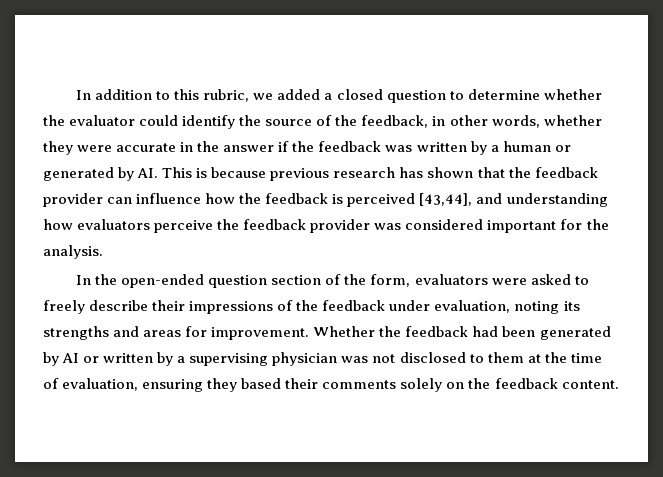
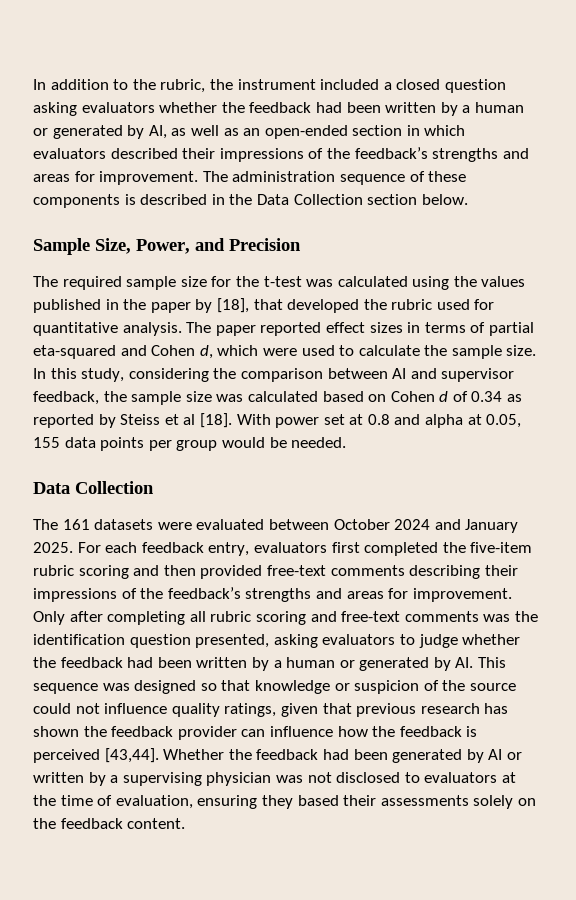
[174,89,602,103] [43,115,602,129] [43,141,413,155] this rubric, we added a closed question to determine whether the evaluator could identify the source of the feedback, in other words, whether they were accurate in the answer if the feedback was -> [132,79,506,93] [33,102,524,116] [33,125,466,139] [33,147,529,162] [33,171,467,185] [33,194,468,208] [33,238,301,255] [33,276,526,290] [33,298,495,313] [33,322,534,336] [33,345,537,359] [33,368,515,382] [33,391,523,405] [33,413,522,428] [33,437,347,451] [33,481,154,494] [33,519,519,533] [33,542,533,556] [33,565,518,579] [33,587,512,602] [33,611,538,625] [33,634,521,648] [33,657,192,668] the rubric, the instrument included a closed question asking evaluators whether the feedback had been written by a human or generated by AI, as well as an open-ended section in which evaluators described their impressions of the feedback’s strengths and areas for improvement. The administration sequence of these components is described in the Data Collection section below. // Sample Size, Power, and Precision // The required sample size for the t-test was calculated using the values published in the paper by [18], that developed the rubric used for quantitative analysis. The paper reported effect sizes in terms of partial eta-squared and Cohen d, which were used to calculate the sample size. In this study, considering the comparison between AI and supervisor feedback, the sample size was calculated based on Cohen d of 0.34 as reported by Steiss et al [18]. With power set at 0.8 and alpha at 0.05, 155 data points per group would be needed. // Data Collection // The 161 datasets were evaluated between October 2024 and January 2025. For each feedback entry, evaluators first completed the five-item rubric scoring and then provided free-text comments describing their impressions of the feedback’s strengths and areas for improvement. Only after completing all rubric scoring and free-text comments was the identification question presented, asking evaluators to judge whether the feedback had been
[196,167,267,178] is because -> [33,680,516,694] [33,703,352,717] sequence was designed so that knowledge or suspicion of the source could not influence quality ratings, given that
[477,167,505,178] that -> (79, 731) none
[419,193,608,207] [43,219,609,233] [43,245,103,259] [76,274,589,288] [43,300,580,314] [43,326,310,340] [43,44], and understanding how evaluators perceive the feedback provider was considered important for the analysis. // In the open-ended question section of the form, evaluators were asked to freely describe their impressions of the feedback under evaluation, noting its strengths and areas for improvement. -> [104,748,159,763] [43,44].
[487,352,524,363] them -> [424,772,498,783] evaluators
[322,380,397,389] comments -> [380,795,469,806] assessments

